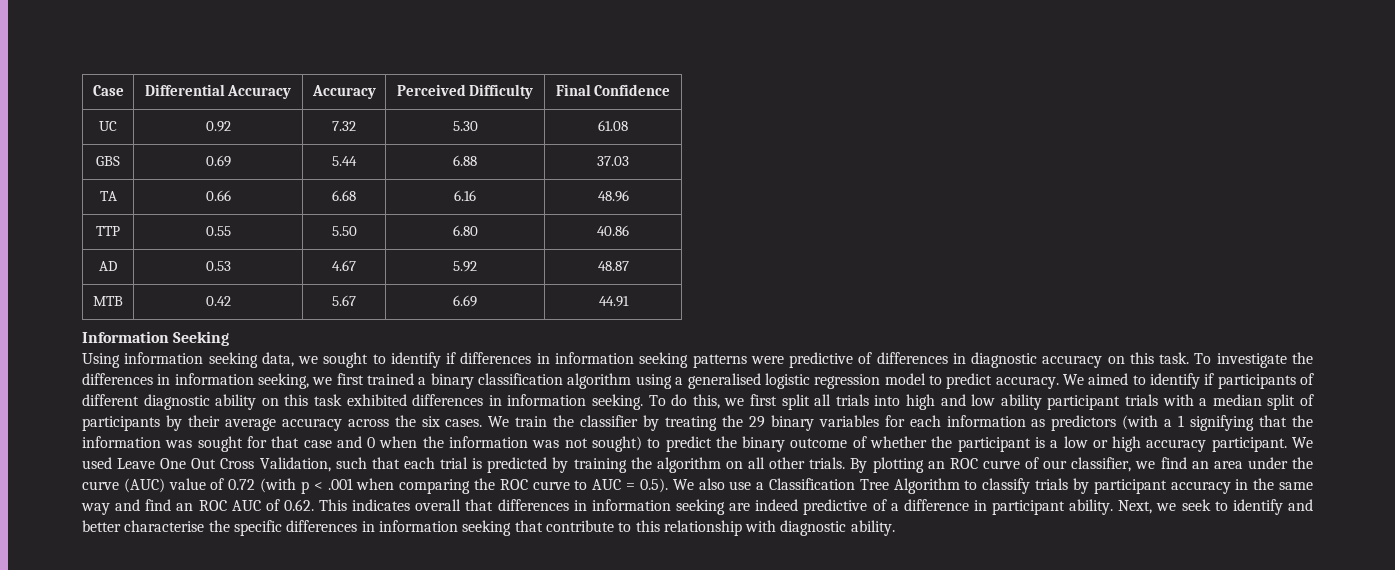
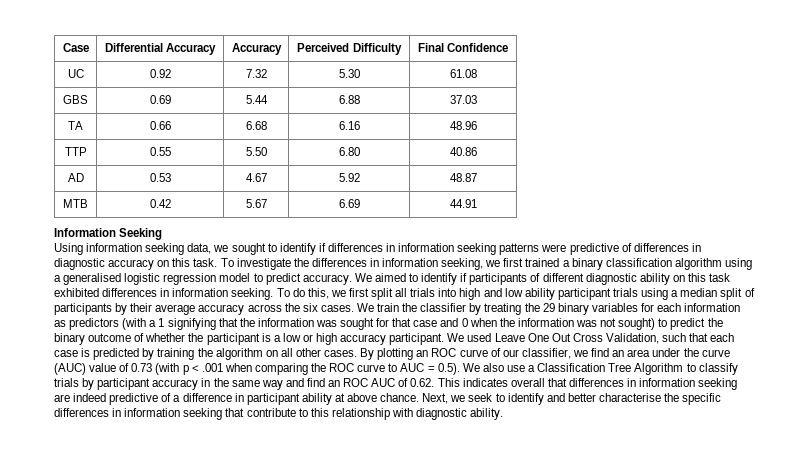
[1162,394,1194,406] with -> [641,288,669,300] using
[440,457,469,469] trial -> [54,350,78,357] case
[809,457,846,469] trials. -> [324,350,358,357] cases.
[228,479,256,490] 0.72 -> [131,363,153,372] 0.73
[1069,499,1114,515] ability. -> [301,393,420,405] ability at above chance.

